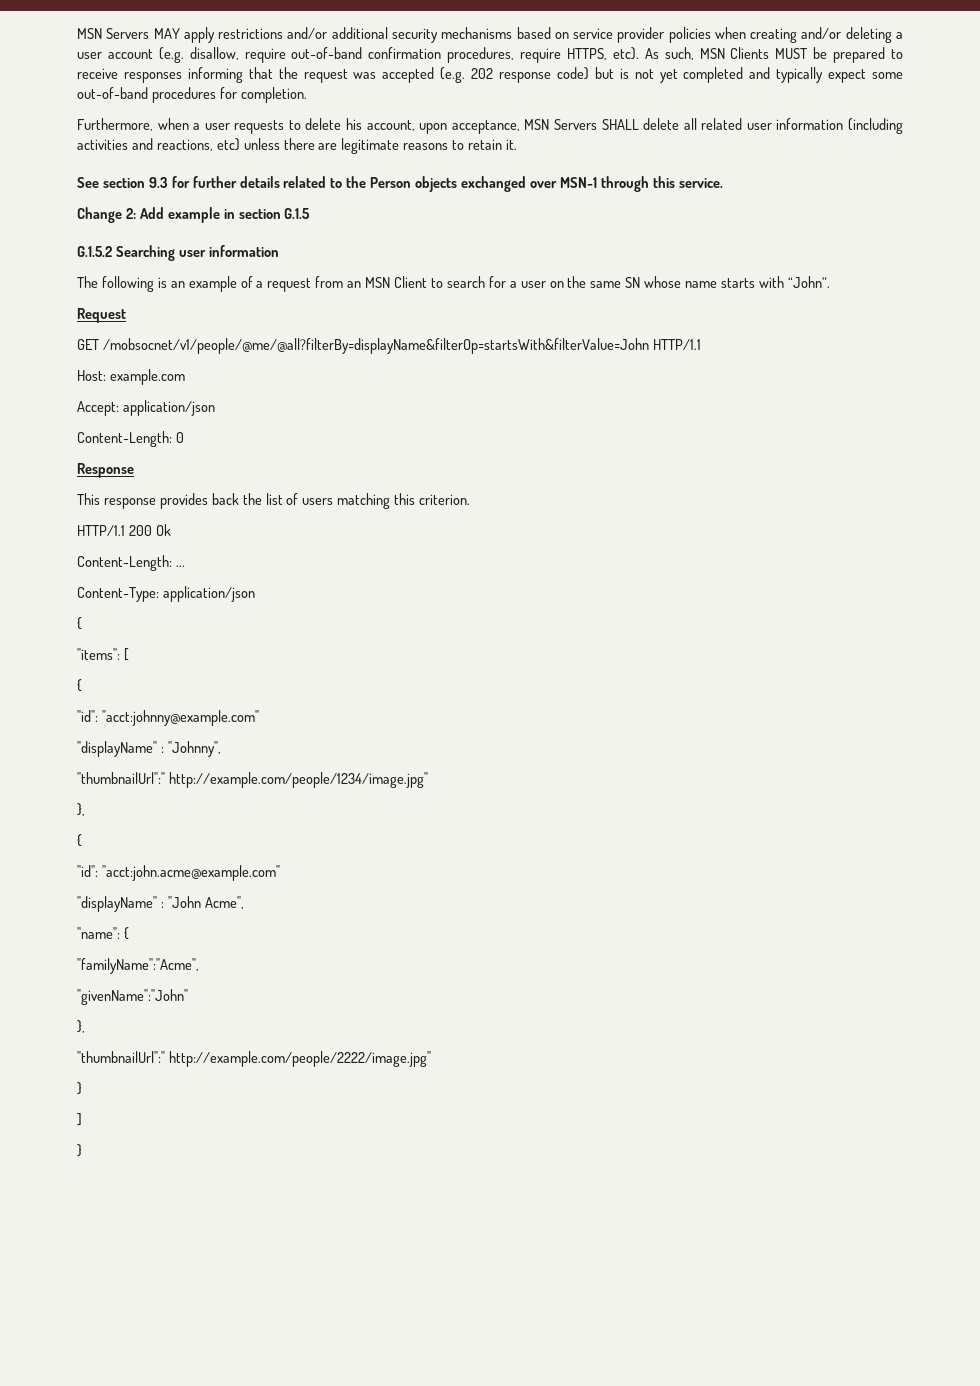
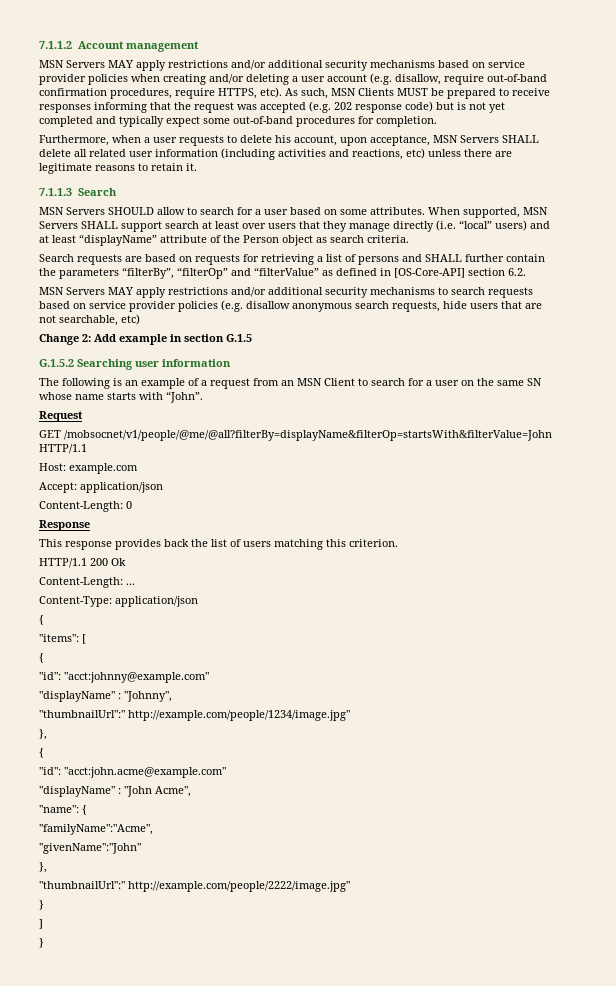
(77, 33) none -> [39,41,199,52] 7.1.1.2 Account management //
[77,176,723,192] See section 9.3 for further details related to the Person objects exchanged over MSN-1 through this service. -> [39,188,117,196] [39,207,548,218] [39,220,550,232] [39,234,409,246] [39,254,545,265] [39,267,526,279] [39,287,533,298] [39,300,542,312] [39,314,140,326] 7.1.1.3 Search // MSN Servers SHOULD allow to search for a user based on some attributes. When supported, MSN Servers SHALL support search at least over users that they manage directly (i.e. “local” users) and at least “displayName” attribute of the Person object as search criteria. // Search requests are based on requests for retrieving a list of persons and SHALL further contain the parameters “filterBy”, “filterOp” and “filterValue” as defined in [OS-Core-API] section 6.2. // MSN Servers MAY apply restrictions and/or additional security mechanisms to search requests based on service provider policies (e.g. disallow anonymous search requests, hide users that are not searchable, etc)

